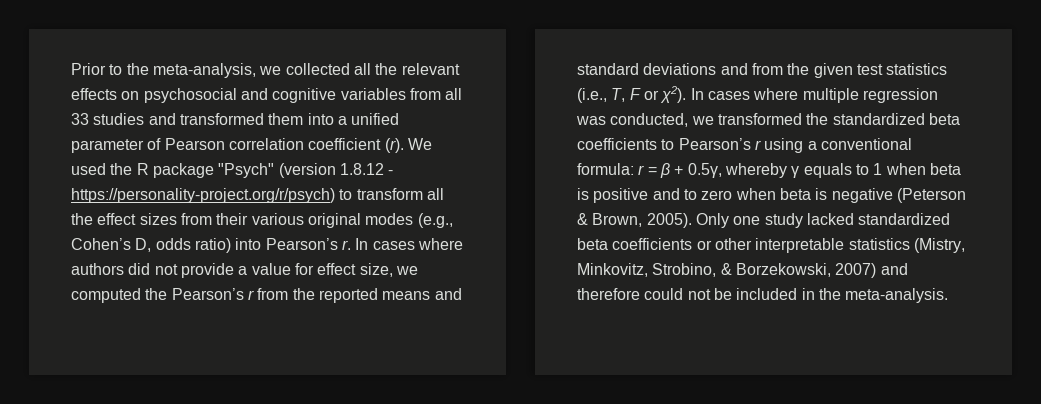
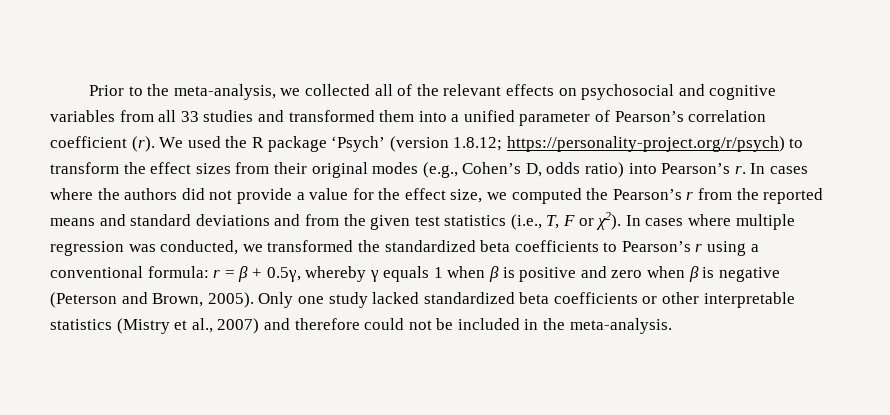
(371, 69) none -> [397,84,413,96] of
[164,138,225,150] Pearson -> [614,111,684,122] Pearson’s
[218,163,394,178] "Psych" (version 1.8.12 - -> [331,136,503,152] ‘Psych’ (version 1.8.12;
[426,188,444,200] all -> (119, 168) none
[251,213,304,225] various -> (307, 168) none
(463, 244) none -> [97,188,120,200] the
(314, 269) none -> [378,188,401,200] the
[855,164,869,175] to -> (430, 274) none
[929,163,961,175] beta -> [489,266,500,282] β
[683,189,697,200] to -> (607, 272) none
[779,188,811,200] beta -> [688,266,699,282] β
[577,213,588,225] & -> [121,292,148,304] and
[913,238,965,253] [577,263,831,277] (Mistry, Minkovitz, Strobino, & Borzekowski, -> [116,318,213,334] (Mistry et al.,

